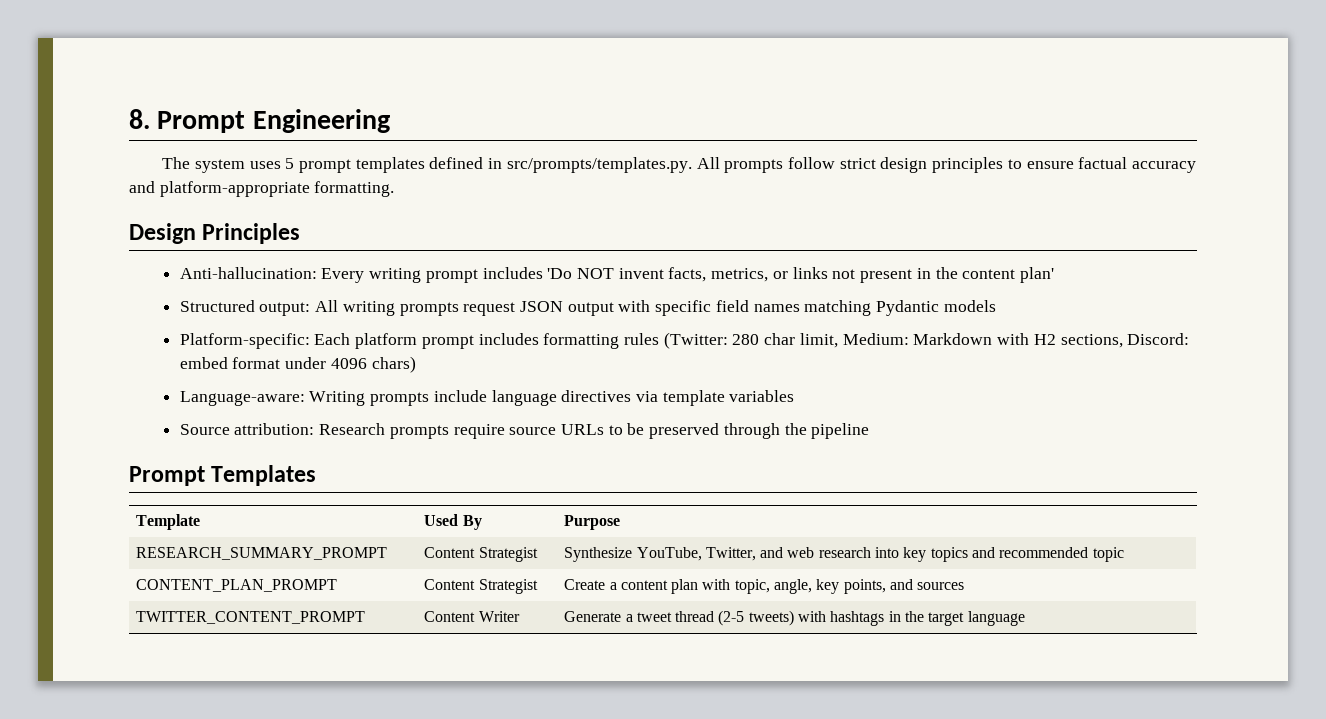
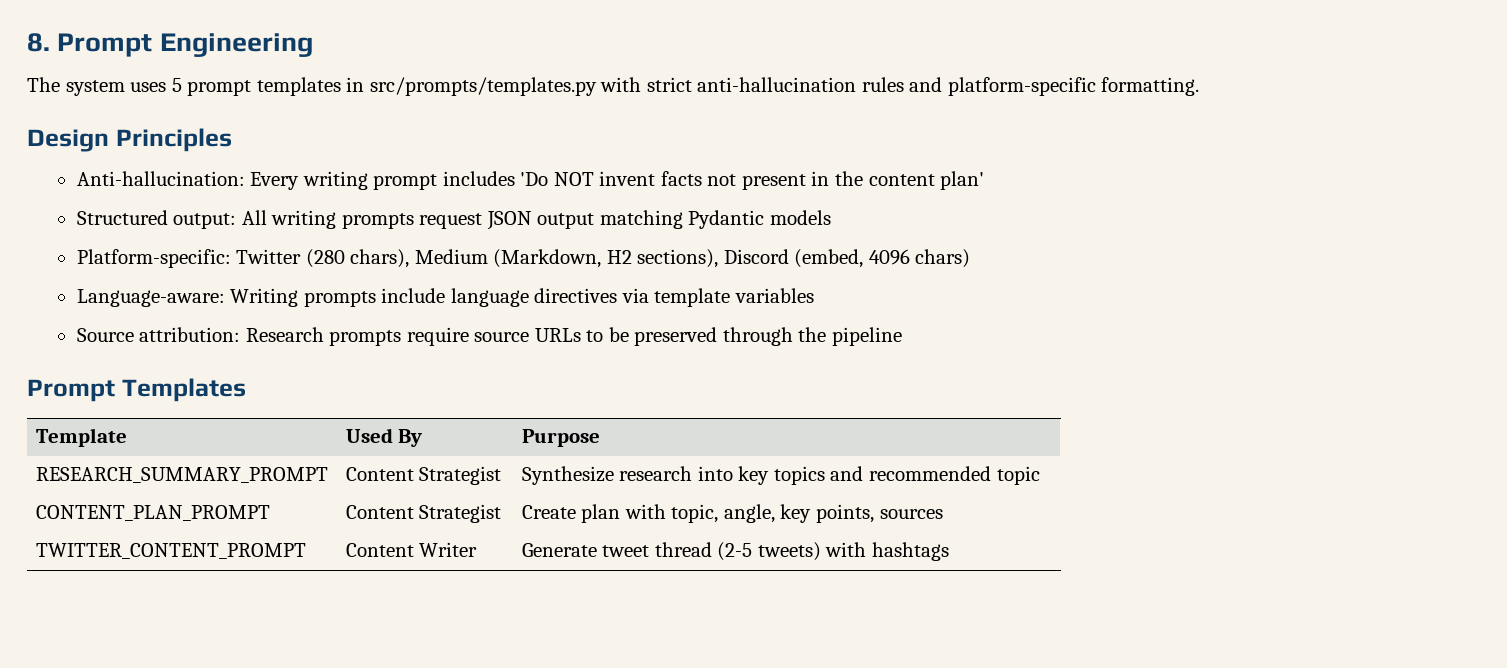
[429,157,1197,173] [129,181,310,197] defined in src/prompts/templates.py. All prompts follow strict design principles to ensure factual accuracy and platform-appropriate -> [346,77,1096,96] in src/prompts/templates.py with strict anti-hallucination rules and platform-specific
[668,267,828,282] facts, metrics, or links -> [660,171,702,186] facts
[618,300,800,316] with specific field names -> (595, 221) none
[314,332,1190,349] [179,357,327,369] Each platform prompt includes formatting rules (Twitter: 280 char limit, Medium: Markdown with H2 sections, Discord: embed format under -> [236,249,864,268] Twitter (280 chars), Medium (Markdown, H2 sections), Discord (embed,
[636,547,815,561] YouTube, Twitter, and web -> (614, 475) none
[609,580,668,590] a content -> (576, 512) none
[890,579,914,590] and -> (874, 513) none
[625,614,633,622] a -> (597, 550) none
[888,611,1025,626] in the target language -> (949, 551) none

